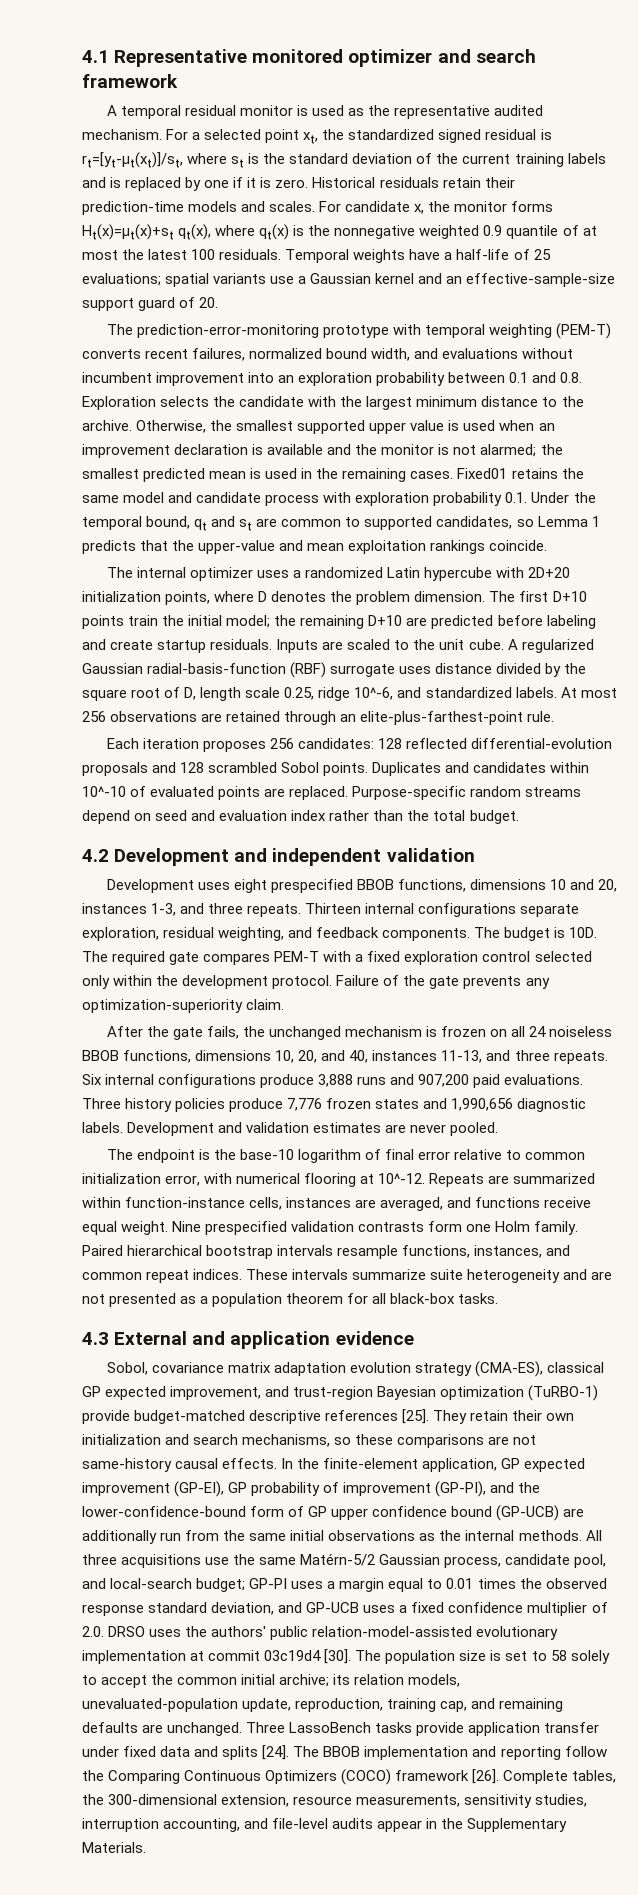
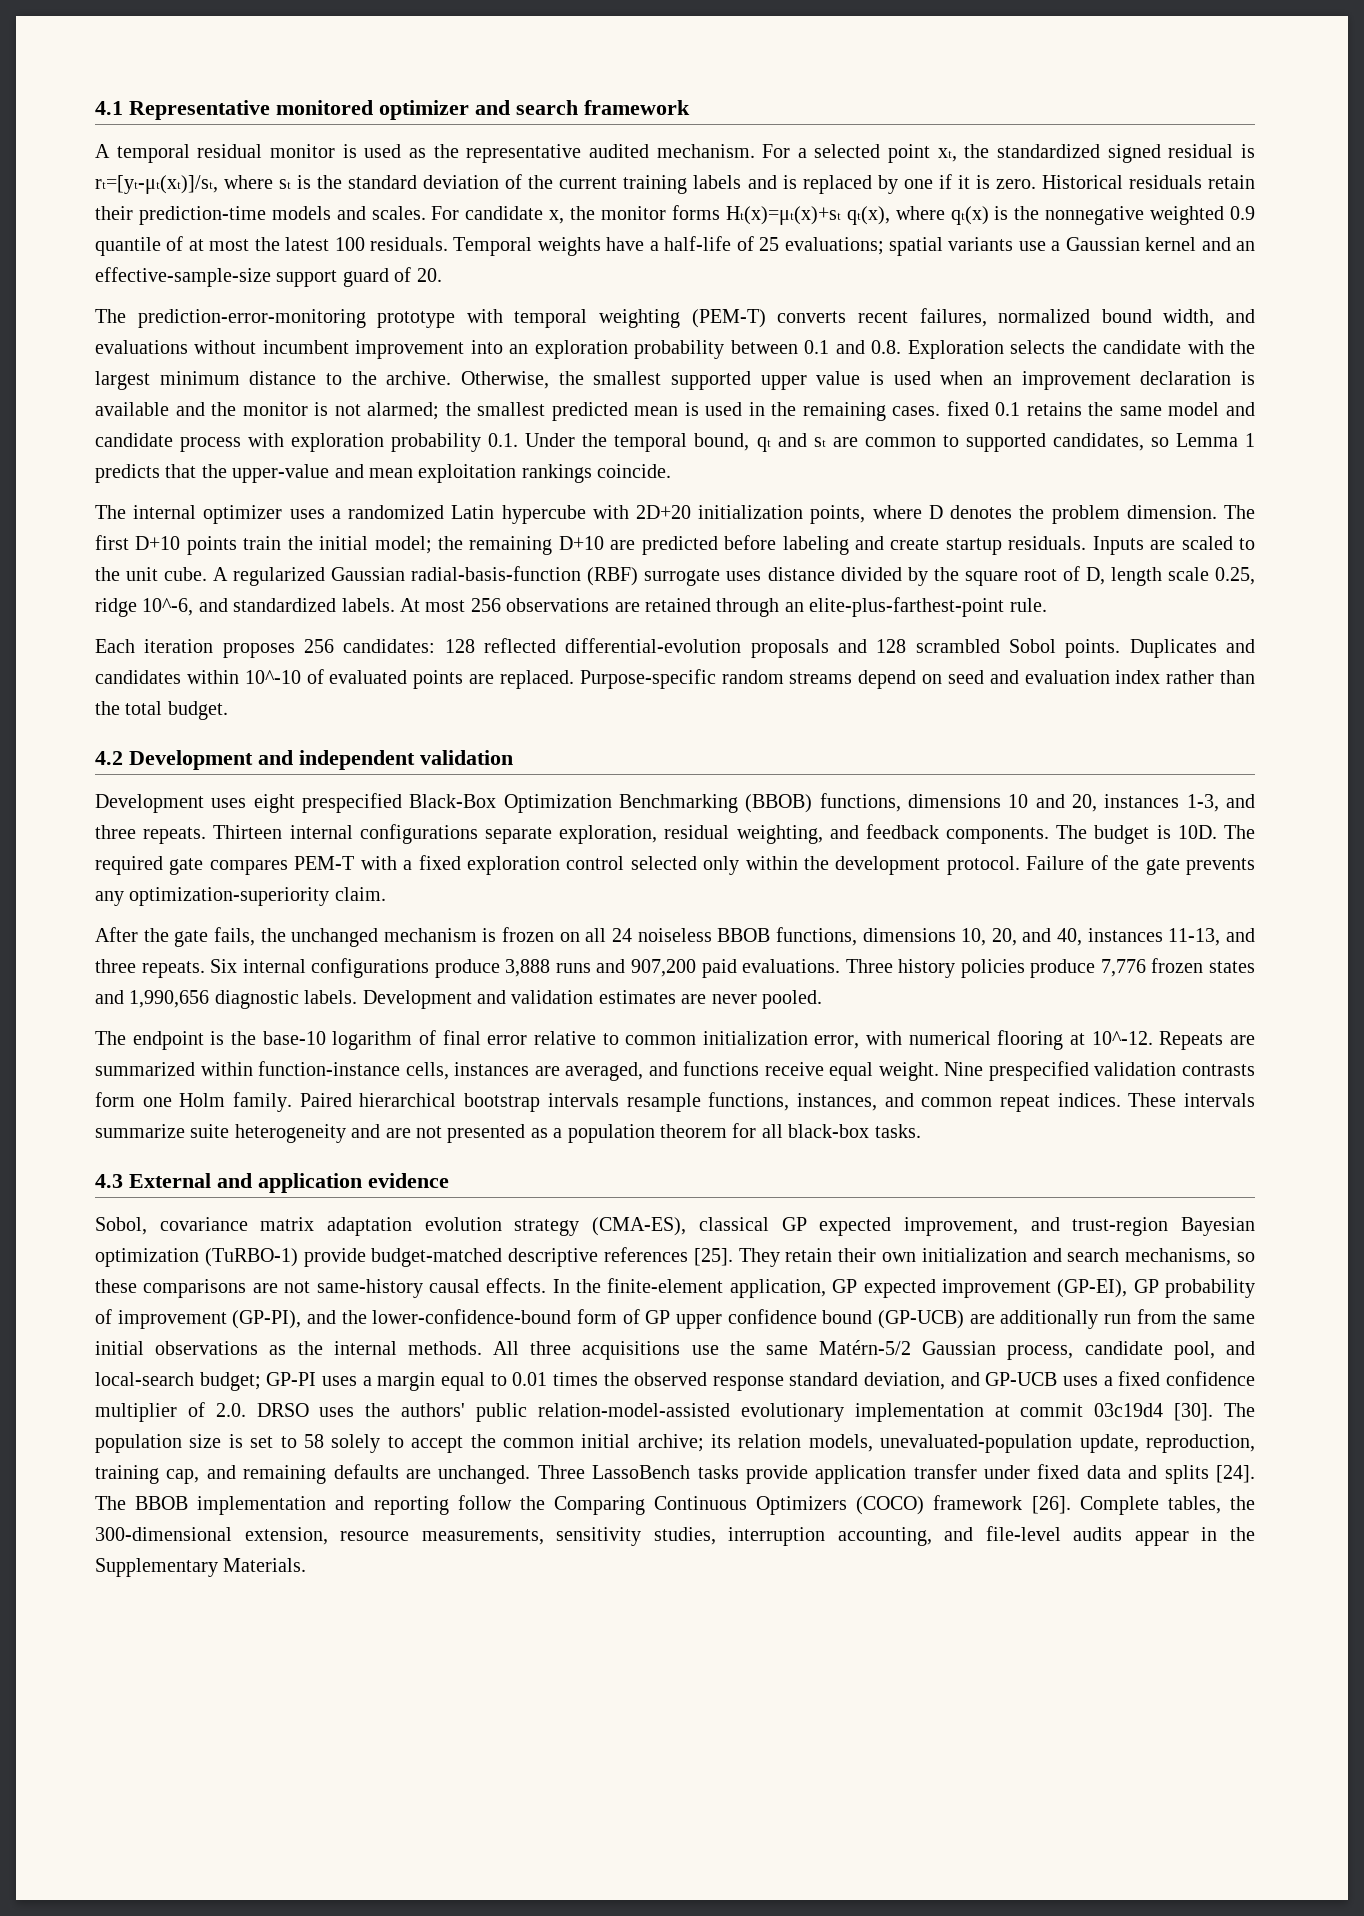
[457,468,508,479] Fixed01 -> [946,401,1021,416] fixed 0.1
[357,879,395,890] BBOB -> [409,794,813,813] Black-Box Optimization Benchmarking (BBOB)

